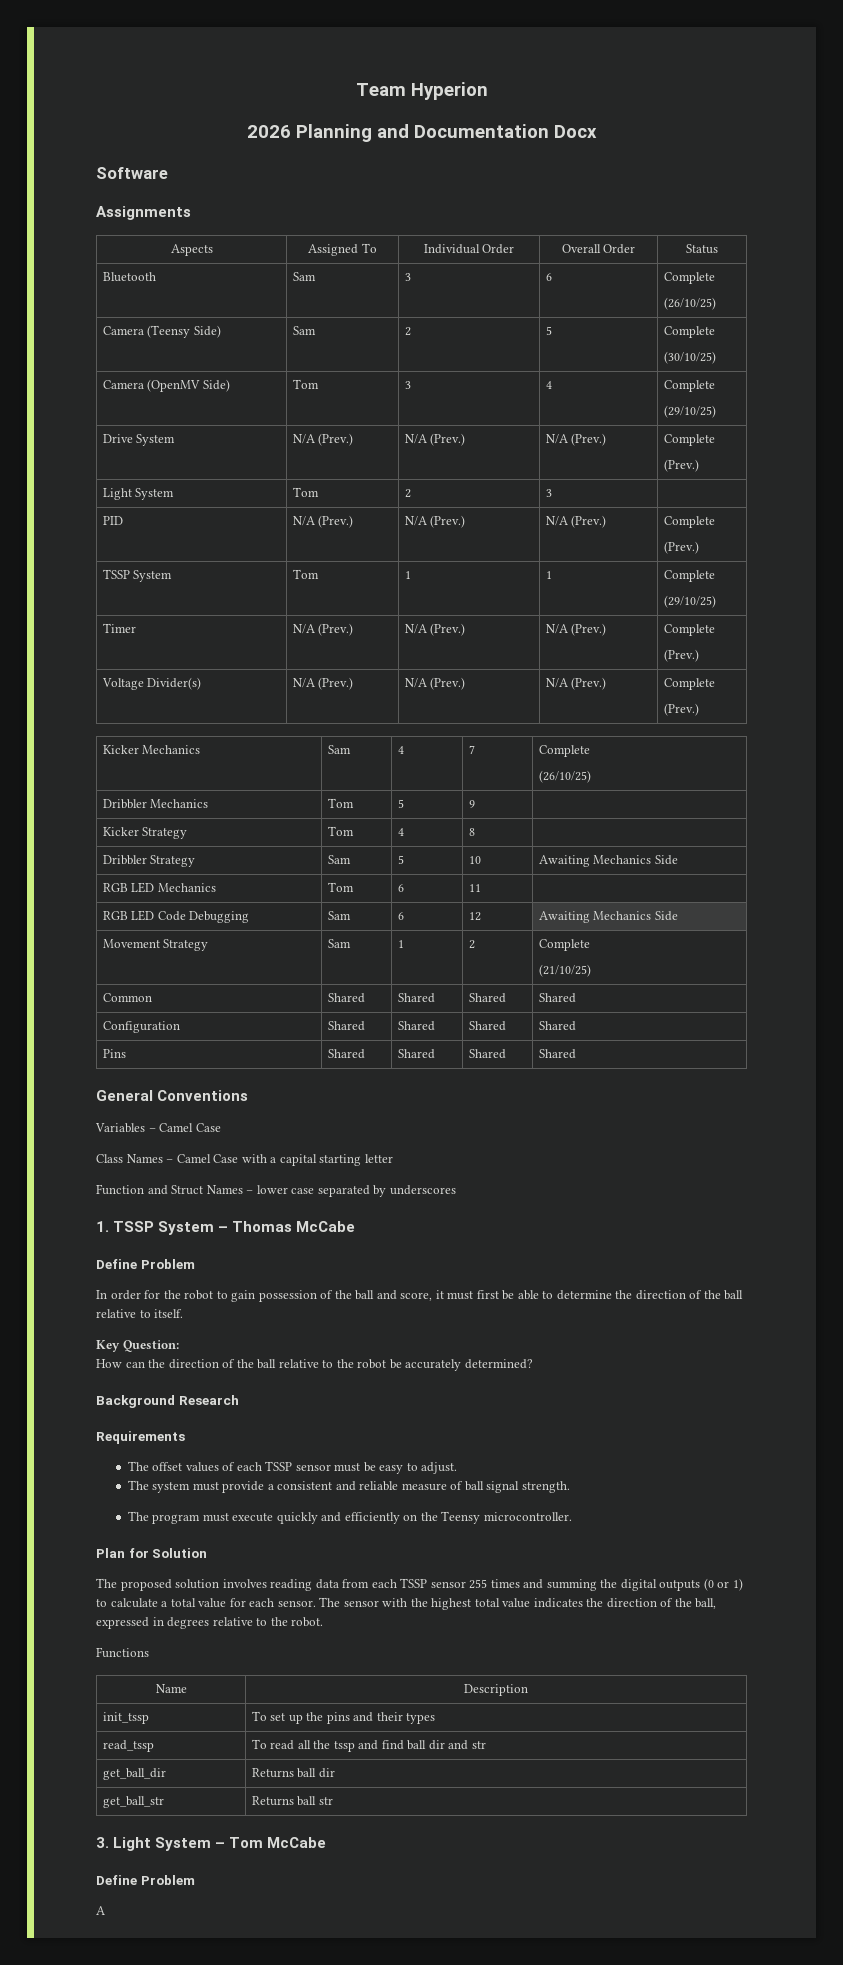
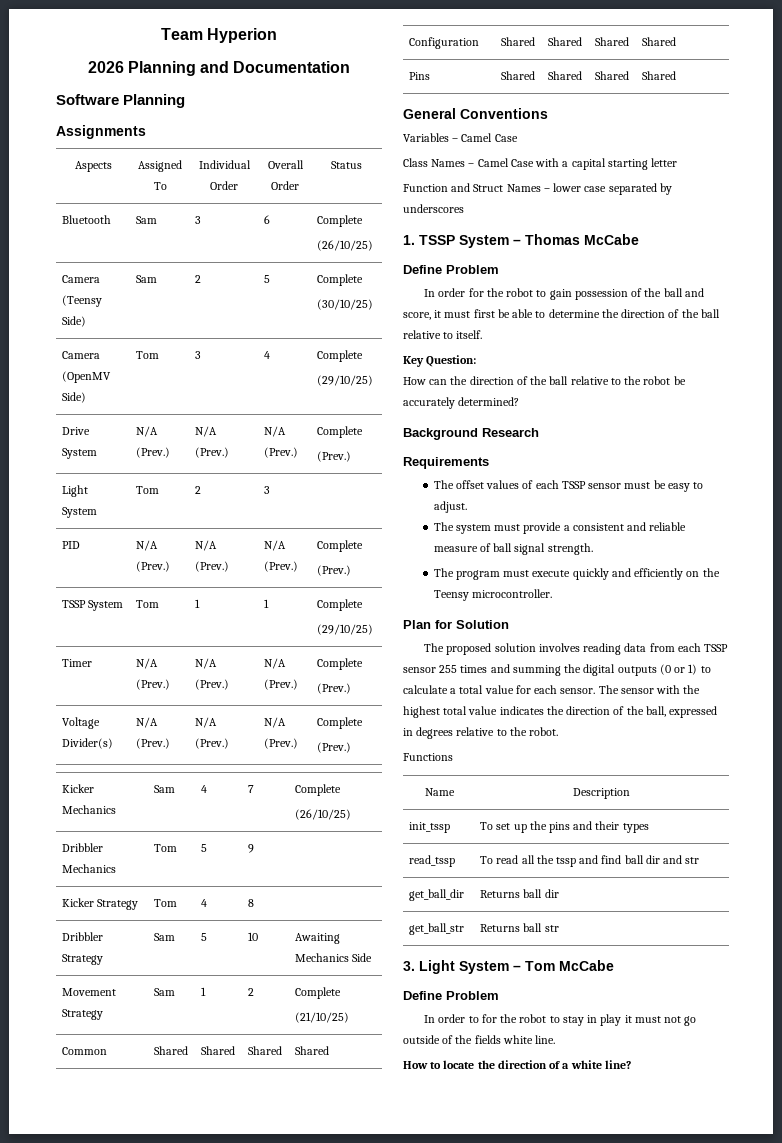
[554,125,597,138] Docx -> (351, 67) none
(168, 173) none -> [123,94,186,108] Planning
[102,882,216,893] [327,882,354,892] [397,884,404,892] [468,884,481,892] [102,910,250,923] [327,911,351,920] [397,912,404,920] [468,912,481,921] [538,911,678,923] // RGB LED Mechanics | Tom | 6 | 11 | // RGB LED Code Debugging | Sam | 6 | 12 | Awaiting Mechanics Side -> (373, 957) none
[96,1906,105,1915] A -> [424,1014,697,1026] [403,1035,556,1044] [403,1060,631,1069] In order to for the robot to stay in play it must not go outside of the fields white line. // How to locate the direction of a white line?

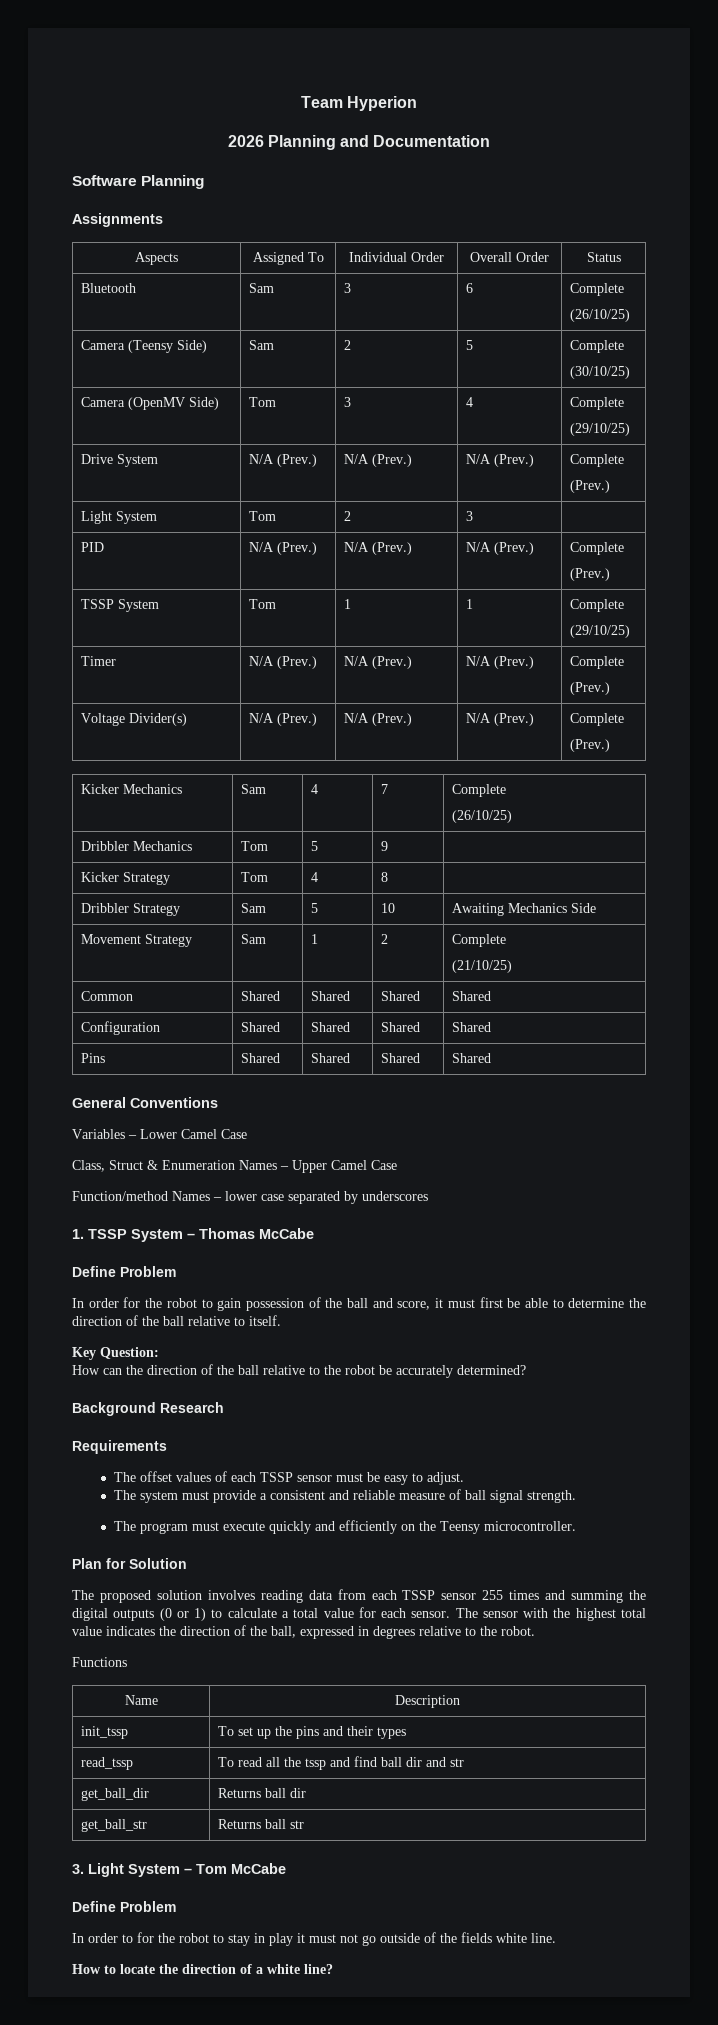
[461,133,518,142] [403,158,678,170] [403,183,504,192] Camel Case // Class Names – Camel Case with a capital starting letter // Function and Struct -> [140,1129,247,1139] [72,1160,397,1173] [72,1191,168,1201] Lower Camel Case // Class, Struct & Enumeration Names – Upper Camel Case // Function/method

